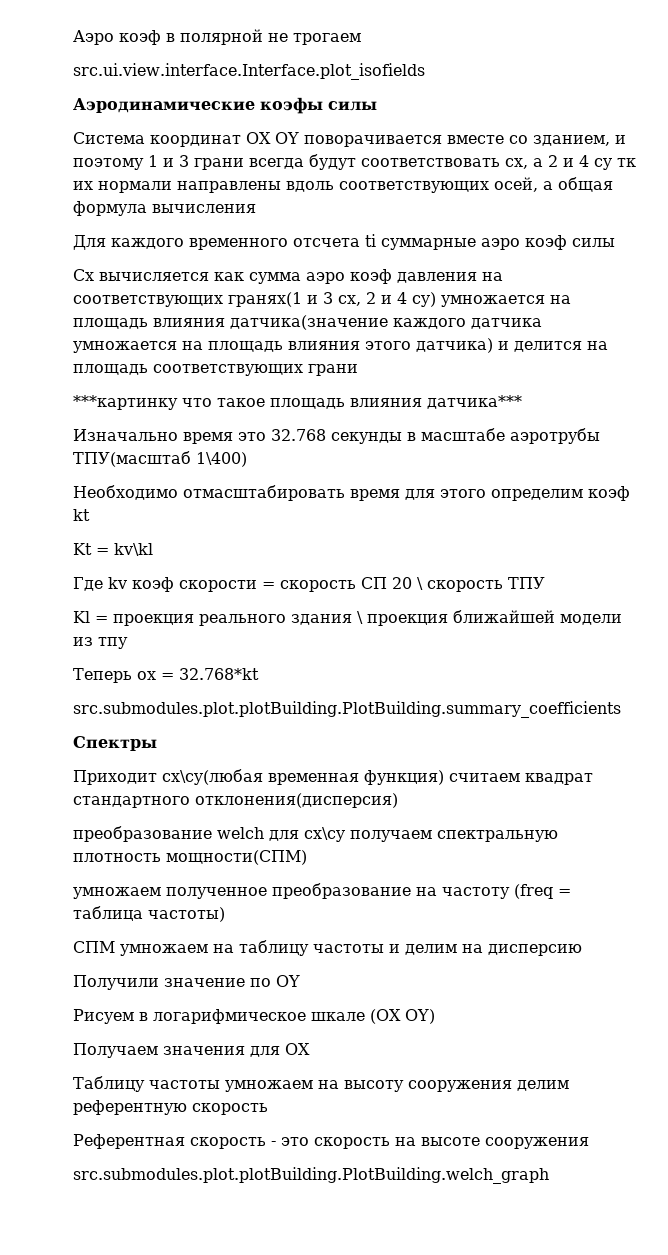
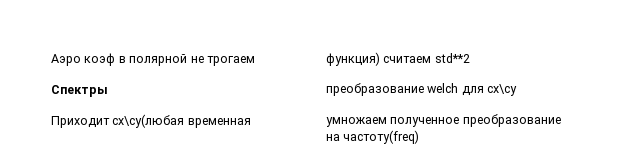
[73,63,425,80] [73,97,377,114] [73,132,626,147] [73,154,636,170] [73,177,613,193] [73,201,256,216] [73,234,615,250] [73,269,503,284] [73,292,571,307] [73,315,542,330] [73,338,608,353] [73,364,358,376] [73,395,522,410] [73,428,600,444] [73,451,247,467] [73,485,630,501] [73,509,90,521] [73,543,153,556] [73,577,545,592] [73,610,622,626] [73,637,128,649] [73,668,259,683] [73,701,621,718] // src.ui.view.interface.Interface.plot_isofields // Аэродинамические коэфы силы // Система координат OX OY поворачивается вместе со зданием, и поэтому 1 и 3 грани всегда будут соответствовать cx, а 2 и 4 cy тк их нормали направлены вдоль соответствующих осей, а общая формула вычисления // Для каждого временного отсчета ti суммарные аэро коэф силы // Cx вычисляется как сумма аэро коэф давления на соответствующих гранях(1 и 3 cx, 2 и 4 cy) умножается на площадь влияния датчика(значение каждого датчика умножается на площадь влияния этого датчика) и делится на площадь соответствующих грани // ***картинку что такое площадь влияния датчика*** // Изначально время это 32.768 секунды в масштабе аэротрубы ТПУ(масштаб 1\400) // Необходимо отмасштабировать время для этого определим коэф kt // Kt = kv\kl // Где kv коэф скорости = скорость СП 20 \ скорость ТПУ // Kl = проекция реального здания \ проекция ближайшей модели из тпу // Теперь ox = 32.768*kt // src.submodules.plot.plotBuilding.PlotBuilding.summary_coefficients -> (255, 61) none
[525,773,593,785] [73,793,398,808] квадрат стандартного отклонения(дисперсия) -> [434,53,470,63] std**2
[350,830,558,842] [73,850,307,865] получаем спектральную плотность мощности(СПМ) -> (518, 90) none
[442,884,571,899] [73,906,225,922] [73,940,582,956] [73,975,300,990] [73,1009,435,1024] [73,1043,310,1058] [73,1076,569,1092] [73,1100,268,1115] [73,1134,589,1149] [73,1167,549,1184] частоту (freq = таблица частоты) // СПМ умножаем на таблицу частоты и делим на дисперсию // Получили значение по OY // Рисуем в логарифмическое шкале (OX OY) // Получаем значения для OX // Таблицу частоты умножаем на высоту сооружения делим референтную скорость // Референтная скорость - это скорость на высоте сооружения // src.submodules.plot.plotBuilding.PlotBuilding.welch_graph -> [343,130,420,144] частоту(freq)

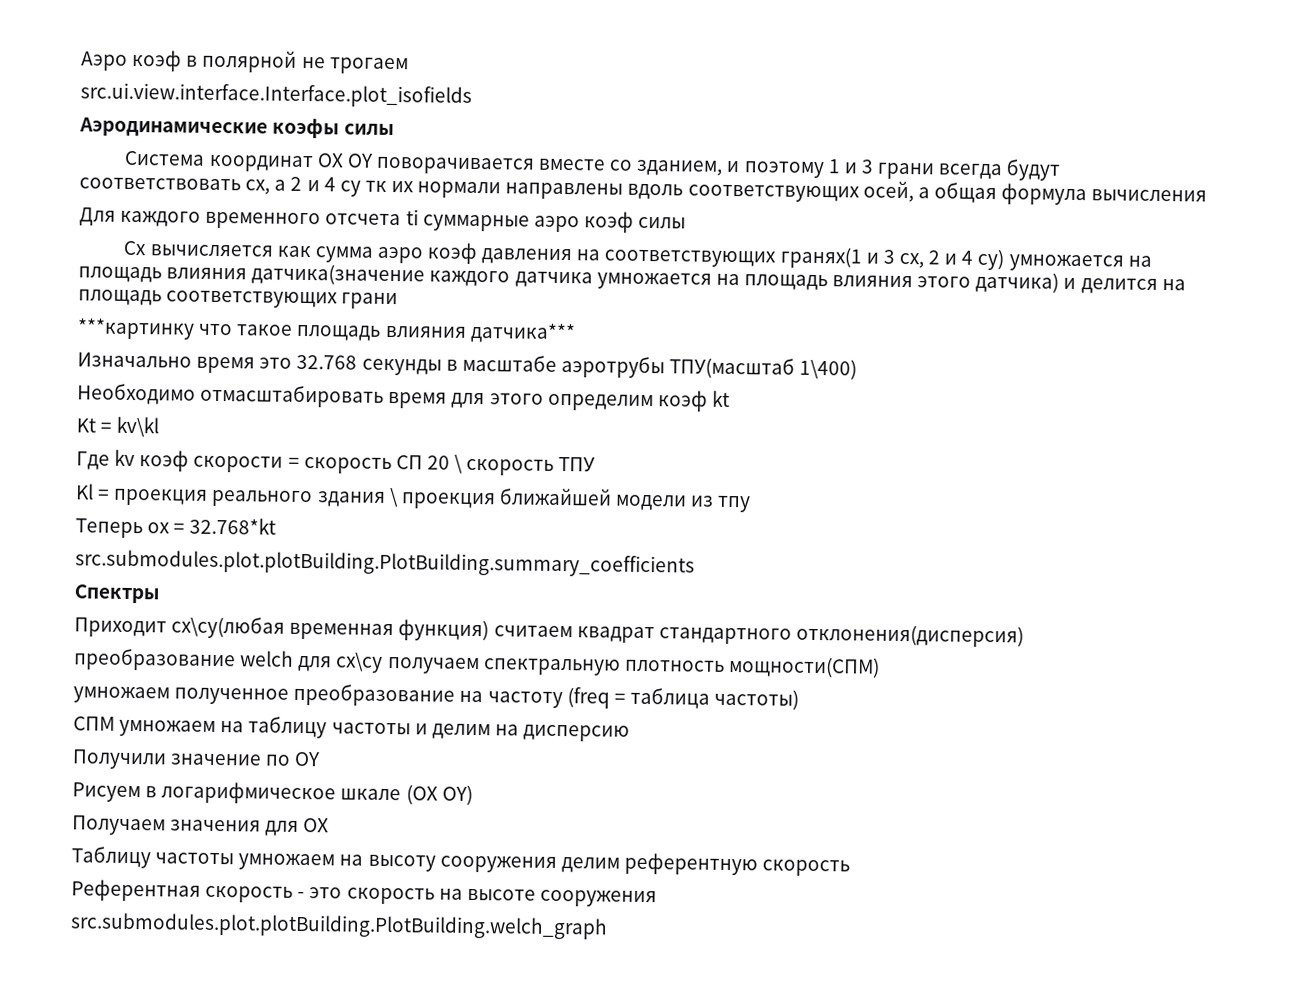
(255, 61) none -> [80,82,472,108] [79,117,396,139] [124,150,1062,181] [79,176,1208,206] [79,207,687,233] [123,240,1152,272] [78,263,1186,294] [78,289,399,310] [77,317,576,344] [77,352,858,380] [77,383,730,412] [76,416,160,438] [76,449,596,476] [75,483,752,513] [75,517,277,539] [75,549,695,578] // src.ui.view.interface.Interface.plot_isofields // Аэродинамические коэфы силы // Система координат OX OY поворачивается вместе со зданием, и поэтому 1 и 3 грани всегда будут соответствовать cx, а 2 и 4 cy тк их нормали направлены вдоль соответствующих осей, а общая формула вычисления // Для каждого временного отсчета ti суммарные аэро коэф силы // Cx вычисляется как сумма аэро коэф давления на соответствующих гранях(1 и 3 cx, 2 и 4 cy) умножается на площадь влияния датчика(значение каждого датчика умножается на площадь влияния этого датчика) и делится на площадь соответствующих грани // ***картинку что такое площадь влияния датчика*** // Изначально время это 32.768 секунды в масштабе аэротрубы ТПУ(масштаб 1\400) // Необходимо отмасштабировать время для этого определим коэф kt // Kt = kv\kl // Где kv коэф скорости = скорость СП 20 \ скорость ТПУ // Kl = проекция реального здания \ проекция ближайшей модели из тпу // Теперь ox = 32.768*kt // src.submodules.plot.plotBuilding.PlotBuilding.summary_coefficients
[434,53,470,63] std**2 -> [576,623,1024,648] квадрат стандартного отклонения(дисперсия)
(518, 90) none -> [386,655,880,678] получаем спектральную плотность мощности(СПМ)
[343,130,420,144] частоту(freq) -> [487,687,800,710] [73,716,631,742] [72,749,322,770] [72,781,473,806] [72,815,330,836] [71,846,851,877] [71,879,657,908] [70,912,608,940] частоту (freq = таблица частоты) // СПМ умножаем на таблицу частоты и делим на дисперсию // Получили значение по OY // Рисуем в логарифмическое шкале (OX OY) // Получаем значения для OX // Таблицу частоты умножаем на высоту сооружения делим референтную скорость // Референтная скорость - это скорость на высоте сооружения // src.submodules.plot.plotBuilding.PlotBuilding.welch_graph

